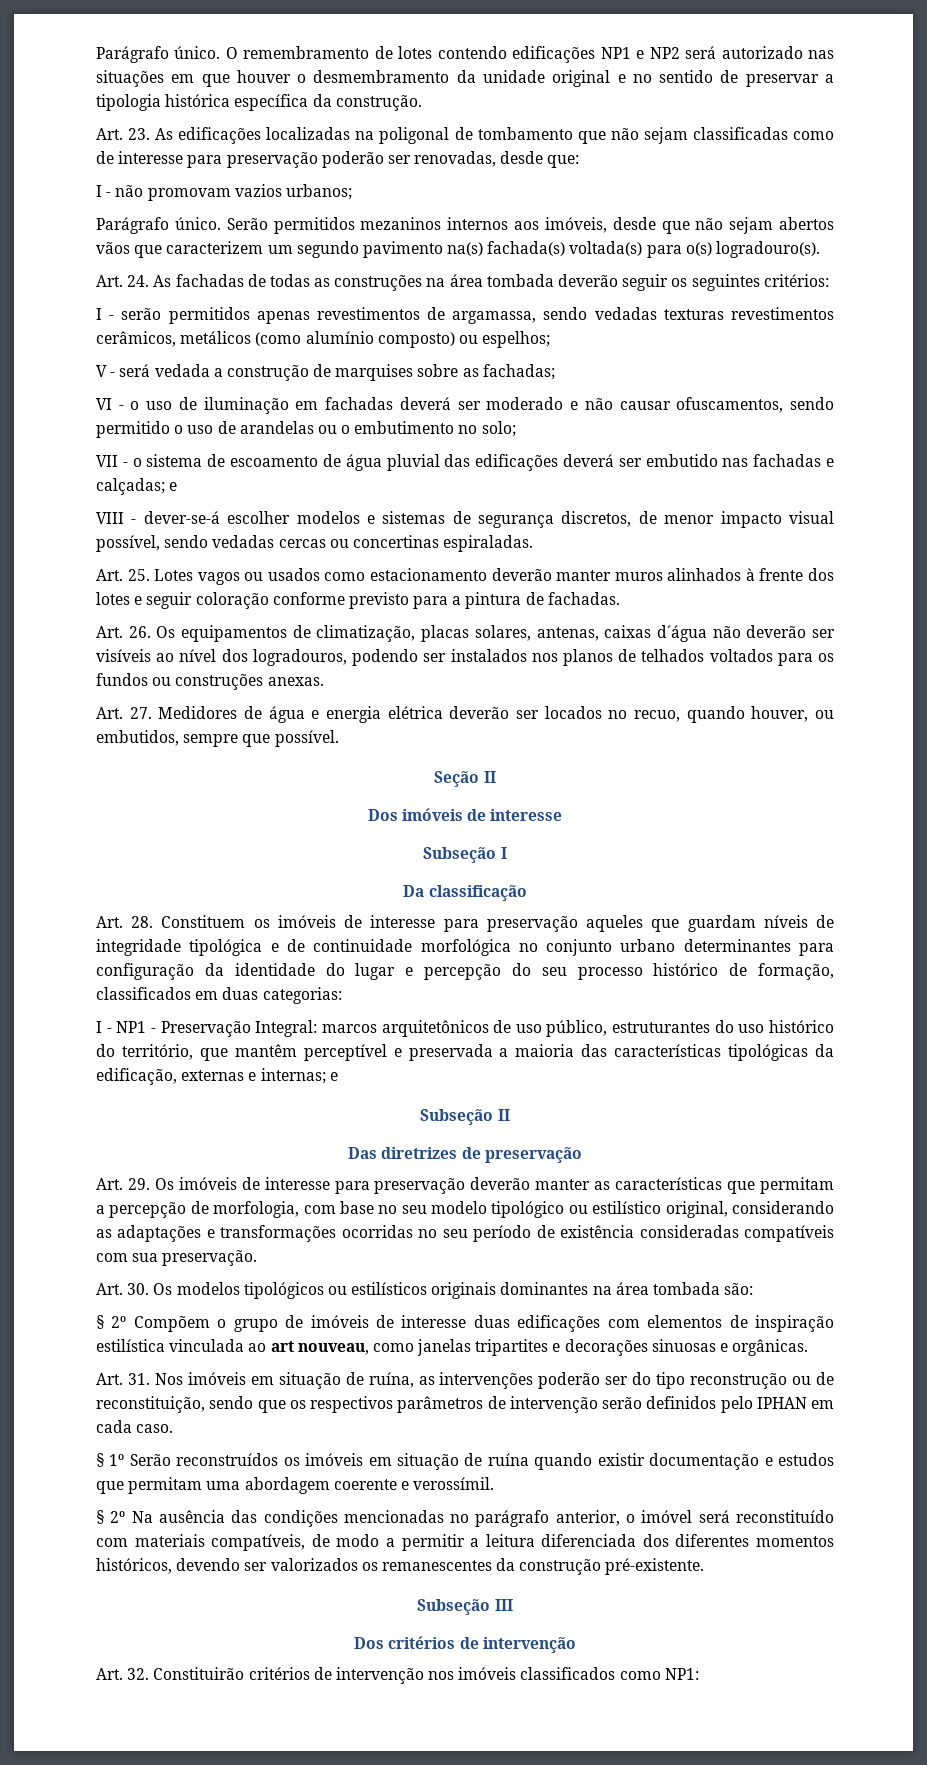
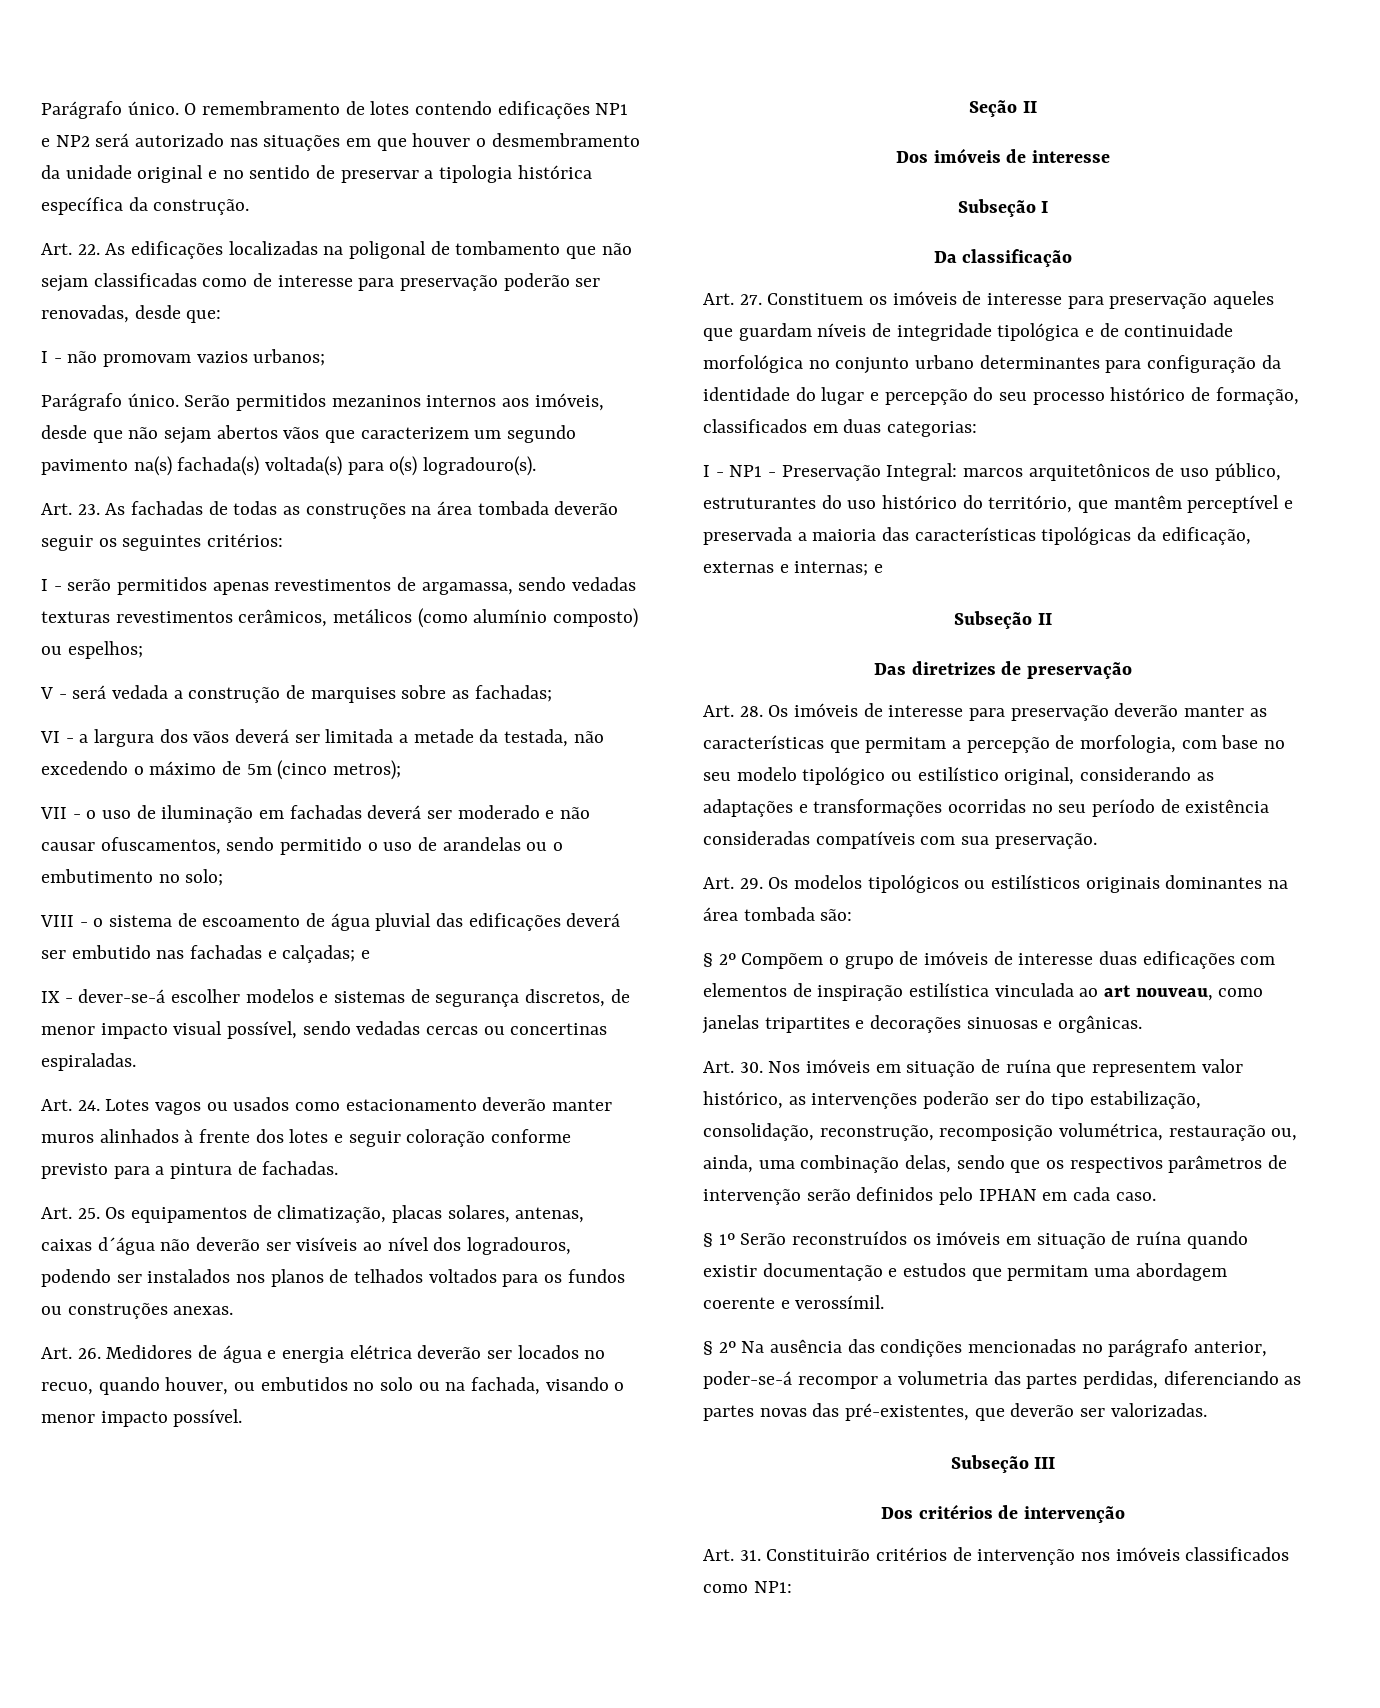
[128,128,151,140] 23. -> [77,244,100,255] 22.
[127,275,150,287] 24. -> [77,504,100,515] 23.
(124, 407) none -> [79,729,604,747] [41,760,402,780] [40,807,81,819] a largura dos vãos deverá ser limitada a metade da testada, não excedendo o máximo de 5m (cinco metros); // VII -
[96,455,118,467] VII -> [40,915,74,927] VIII
[96,512,124,524] VIII -> [41,991,60,1003] IX
[127,569,150,581] 25. -> [77,1100,100,1111] 24.
[128,626,151,638] 26. -> [77,1208,100,1219] 25.
[129,707,152,719] 27. -> [77,1348,101,1359] 26.
[96,730,271,747] embutidos, sempre que -> [260,1377,625,1395] [41,1411,168,1427] embutidos no solo ou na fachada, visando o menor impacto
[131,916,154,928] 28. -> [739,294,762,305] 27.
[127,1178,150,1190] 29. -> [739,706,763,717] 28.
[127,1283,150,1295] 30. -> [739,878,763,889] 29.
[127,1373,150,1385] 31. -> [739,1062,763,1073] 30.
[368,1372,414,1388] ruína, -> [1005,1059,1243,1077] [703,1091,783,1109] ruína que representem valor histórico,
[690,1372,834,1389] [96,1396,205,1413] reconstrução ou de reconstituição, -> [1089,1091,1201,1109] [703,1123,1298,1141] [703,1155,952,1173] estabilização, consolidação, reconstrução, recomposição volumétrica, restauração ou, ainda, uma combinação delas,
[626,1510,834,1523] [96,1534,835,1551] [96,1558,705,1575] o imóvel será reconstituído com materiais compatíveis, de modo a permitir a leitura diferenciada dos diferentes momentos históricos, devendo ser valorizados os remanescentes da construção pré-existente. -> [703,1371,1302,1389] [703,1403,1207,1421] poder-se-á recompor a volumetria das partes perdidas, diferenciando as partes novas das pré-existentes, que deverão ser valorizadas.
[127,1668,150,1680] 32. -> [739,1550,761,1561] 31.

